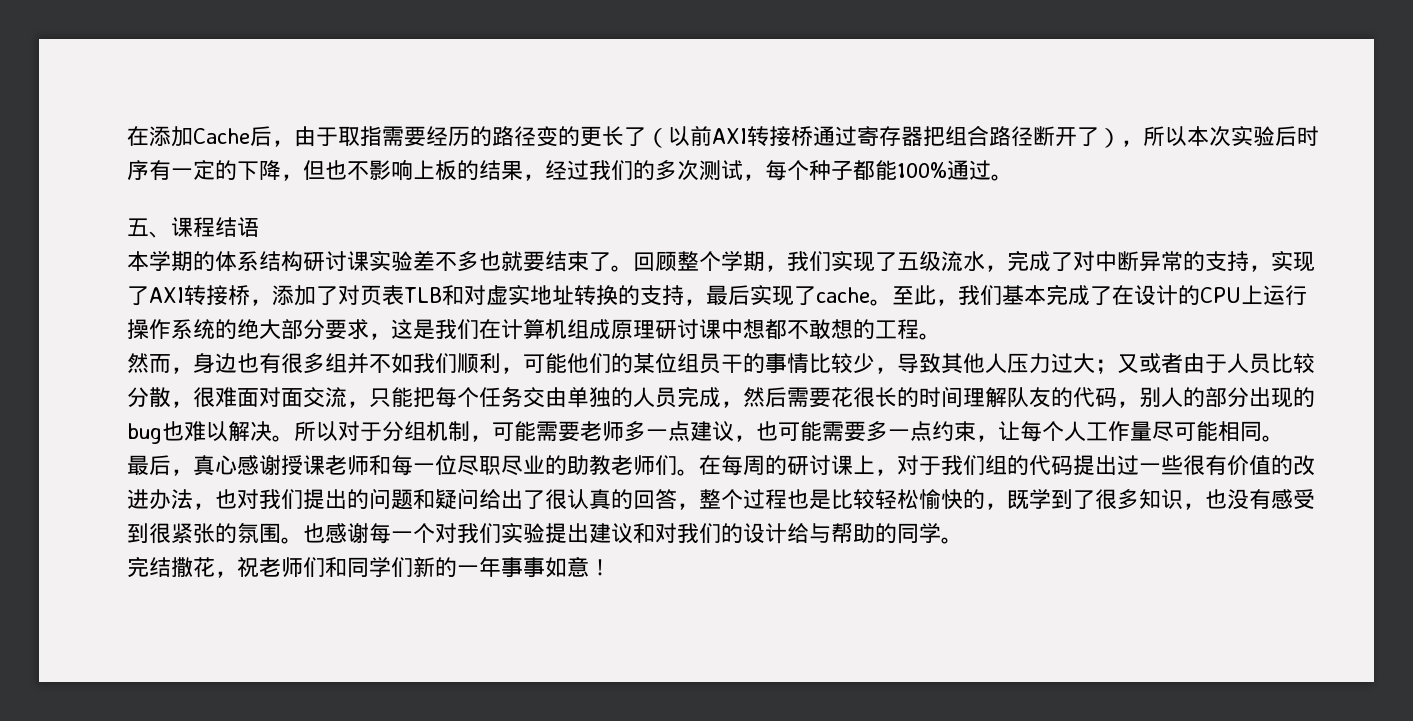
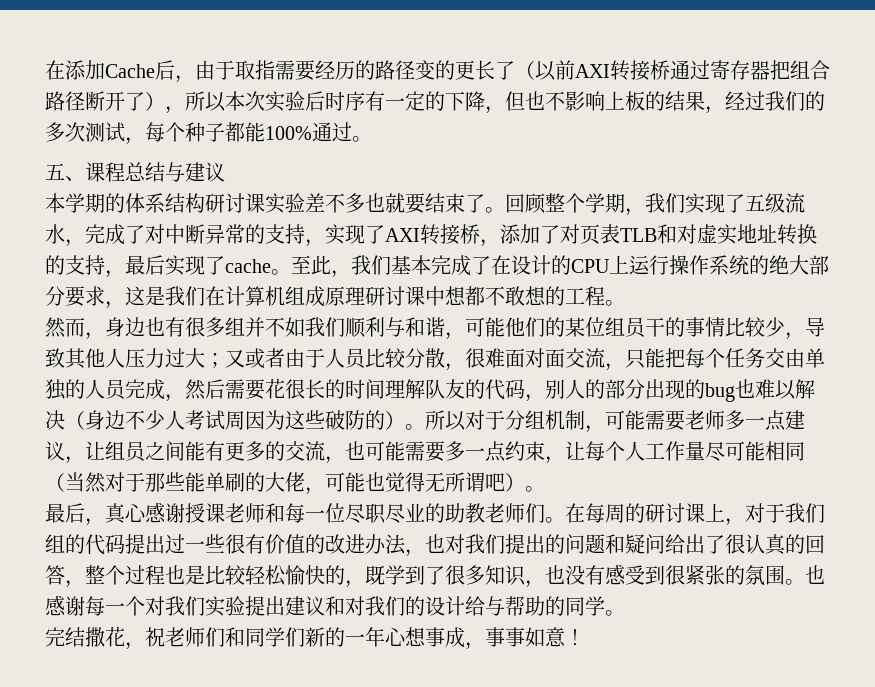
[215,217,259,237] 结语 -> [125,162,225,182] 总结与建议
(501, 363) none -> [385,317,445,337] 与和谐
(272, 431) none -> [65,410,405,430] （身边不少人考试周因为这些破防的）
(756, 438) none -> [85,441,345,464] 让组员之间能有更多的交流，
(1262, 431) none -> [45,472,525,495] （当然对于那些能单刷的大佬，可能也觉得无所谓吧）
(501, 566) none -> [385,627,485,650] 心想事成，

